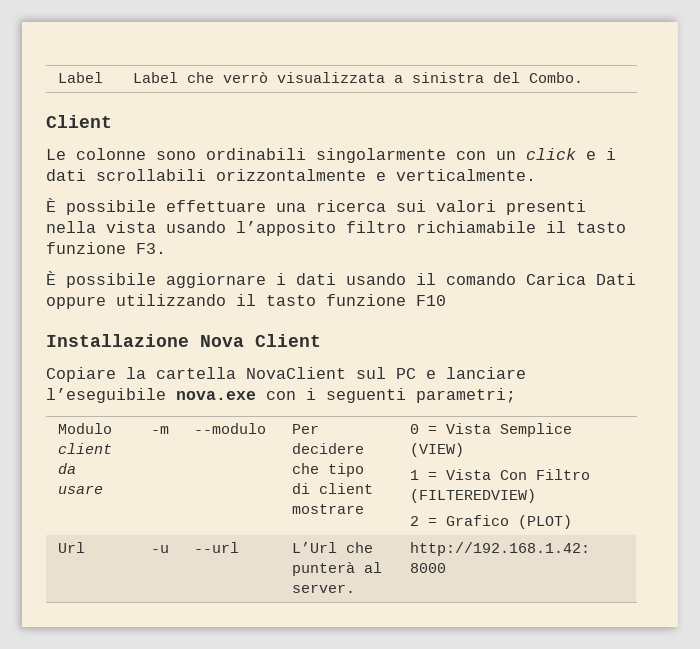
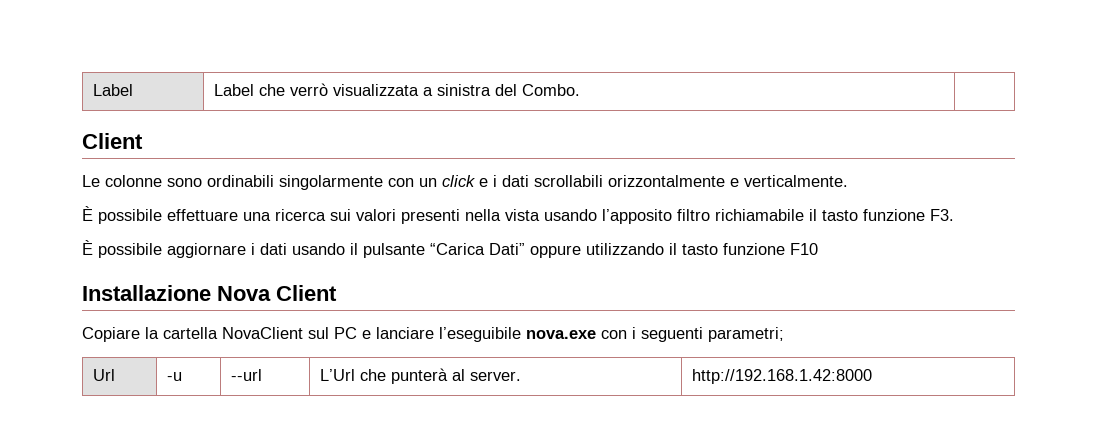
[446,273,636,285] comando Carica Dati -> [363,243,525,258] pulsante “Carica Dati”
[58,423,113,434] [58,443,113,454] [58,463,77,474] [58,485,104,494] [151,426,170,434] [194,423,267,434] [292,424,320,434] [292,443,365,454] [292,463,365,477] [292,483,374,494] [292,504,365,514] [410,423,573,437] [410,443,465,457] [410,469,591,480] [410,489,537,503] [410,515,573,529] // Modulo client da usare | -m | --modulo | Per decidere che tipo di client mostrare | 0 = Vista Semplice (VIEW) // 1 = Vista Con Filtro (FILTEREDVIEW) // 2 = Grafico (PLOT) -> (784, 334) none

